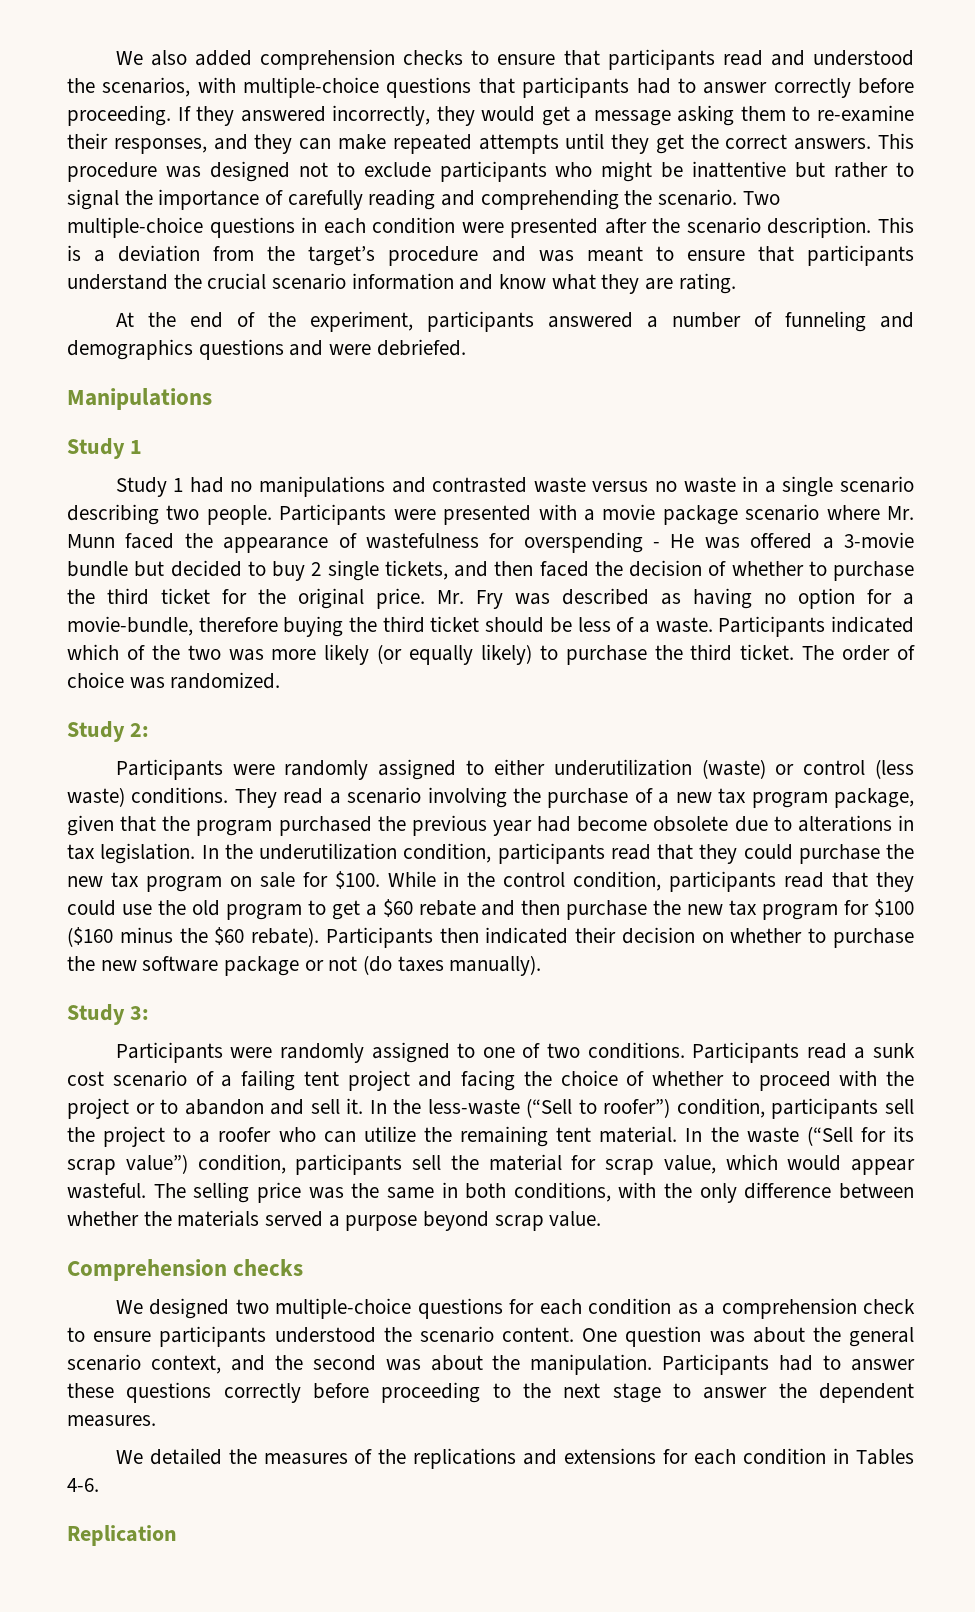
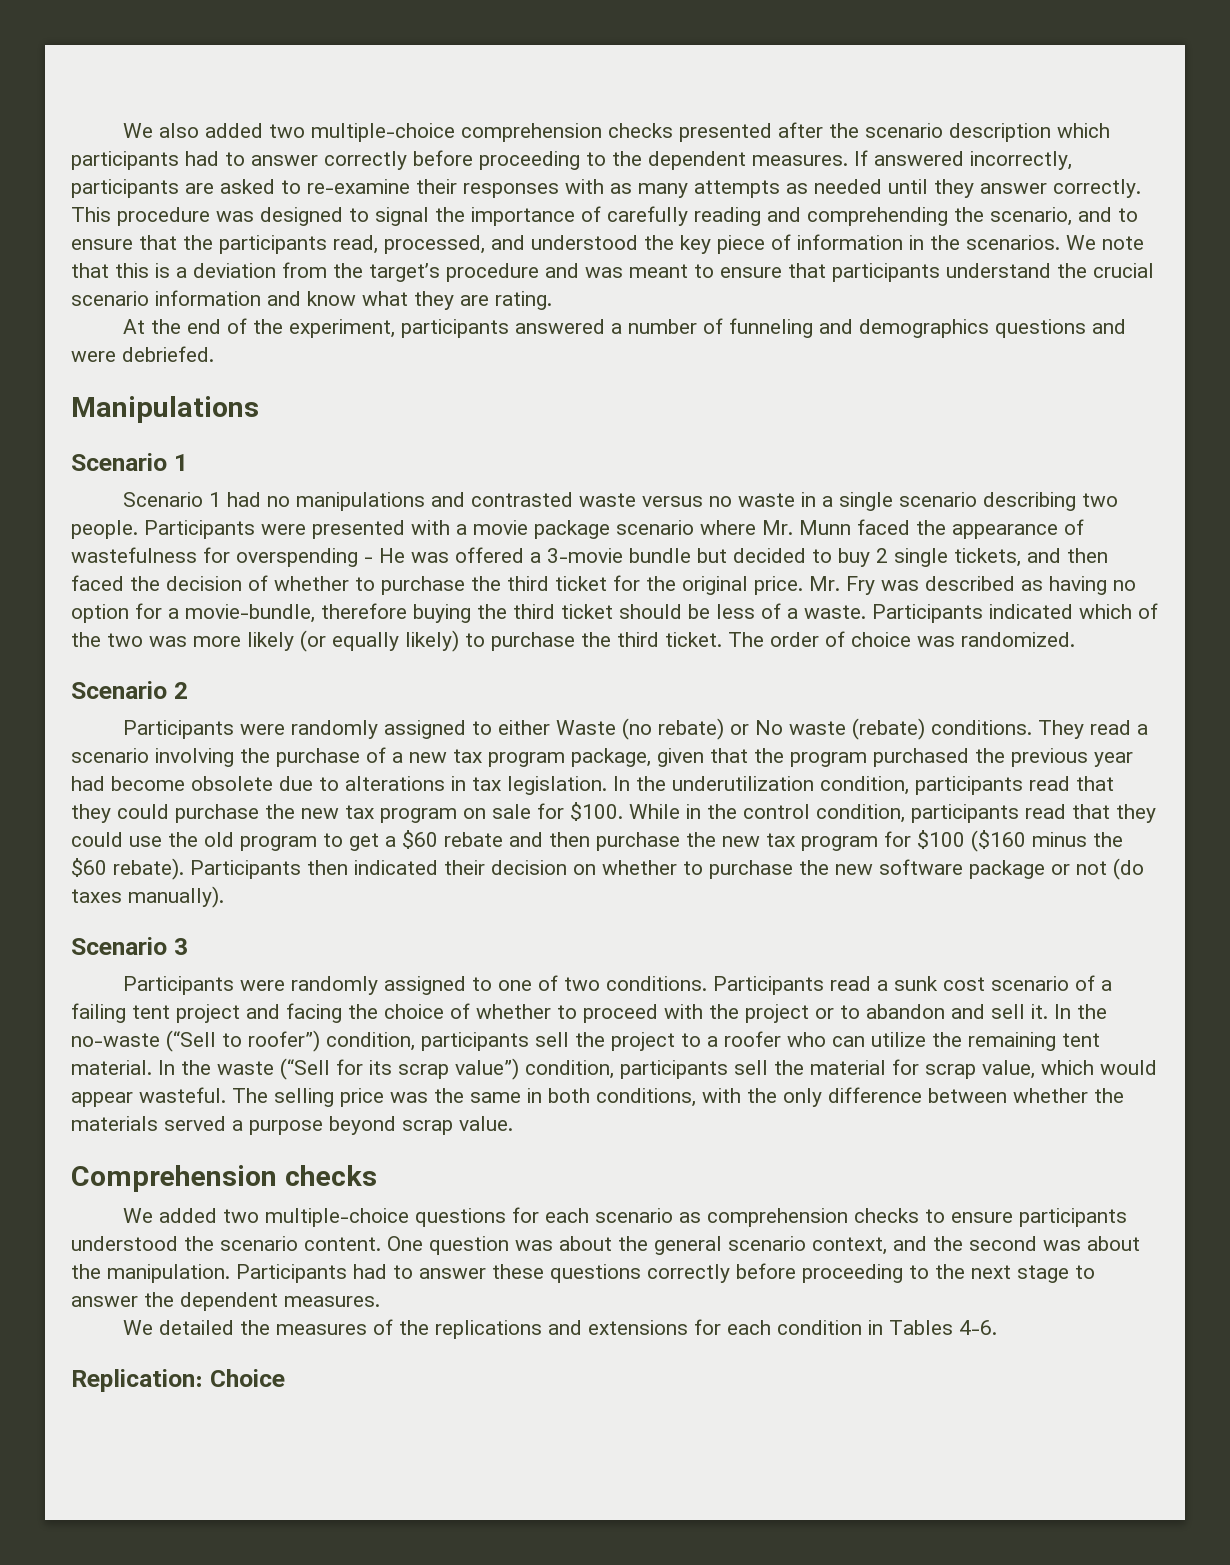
[260,49,914,70] [67,77,515,98] comprehension checks to ensure that participants read and understood the scenarios, with multiple-choice questions that -> [269,122,1111,142] two multiple-choice comprehension checks presented after the scenario description which
[67,105,915,126] [67,133,915,154] [67,161,889,182] proceeding. If they answered incorrectly, they would get a message asking them to re-examine their responses, and they can make repeated attempts until they get the correct answers. This procedure was designed not to exclude participants who might be inattentive but rather -> [479,150,1072,170] [71,179,1141,198] [71,207,343,226] proceeding to the dependent measures. If answered incorrectly, participants are asked to re-examine their responses with as many attempts as needed until they answer correctly. This procedure was designed
[658,189,780,206] [67,217,914,238] scenario. Two multiple-choice questions in each condition were presented after the scenario description. This -> [990,207,1138,226] [71,234,1144,254] [71,263,149,278] scenario, and to ensure that the participants read, processed, and understood the key piece of information in the scenarios. We note that this
[67,438,125,459] Study -> [71,453,167,471] Scenario
[115,477,167,497] Study -> [123,492,204,507] Scenario
[67,721,149,742] Study 2: -> [71,681,188,699] Scenario 2
[553,759,914,779] [67,787,125,807] underutilization (waste) or control (less waste) -> [556,718,926,740] Waste (no rebate) or No waste (rebate)
[67,1004,149,1025] Study 3: -> [71,937,188,955] Scenario 3
[427,1099,520,1115] less-waste -> [71,1033,160,1047] no-waste
[149,1298,230,1319] designed -> [159,1208,218,1223] added
[588,1298,915,1319] condition as a comprehension check -> [595,1208,920,1227] scenario as comprehension checks
[67,1525,177,1546] Replication -> [71,1369,285,1392] Replication: Choice

